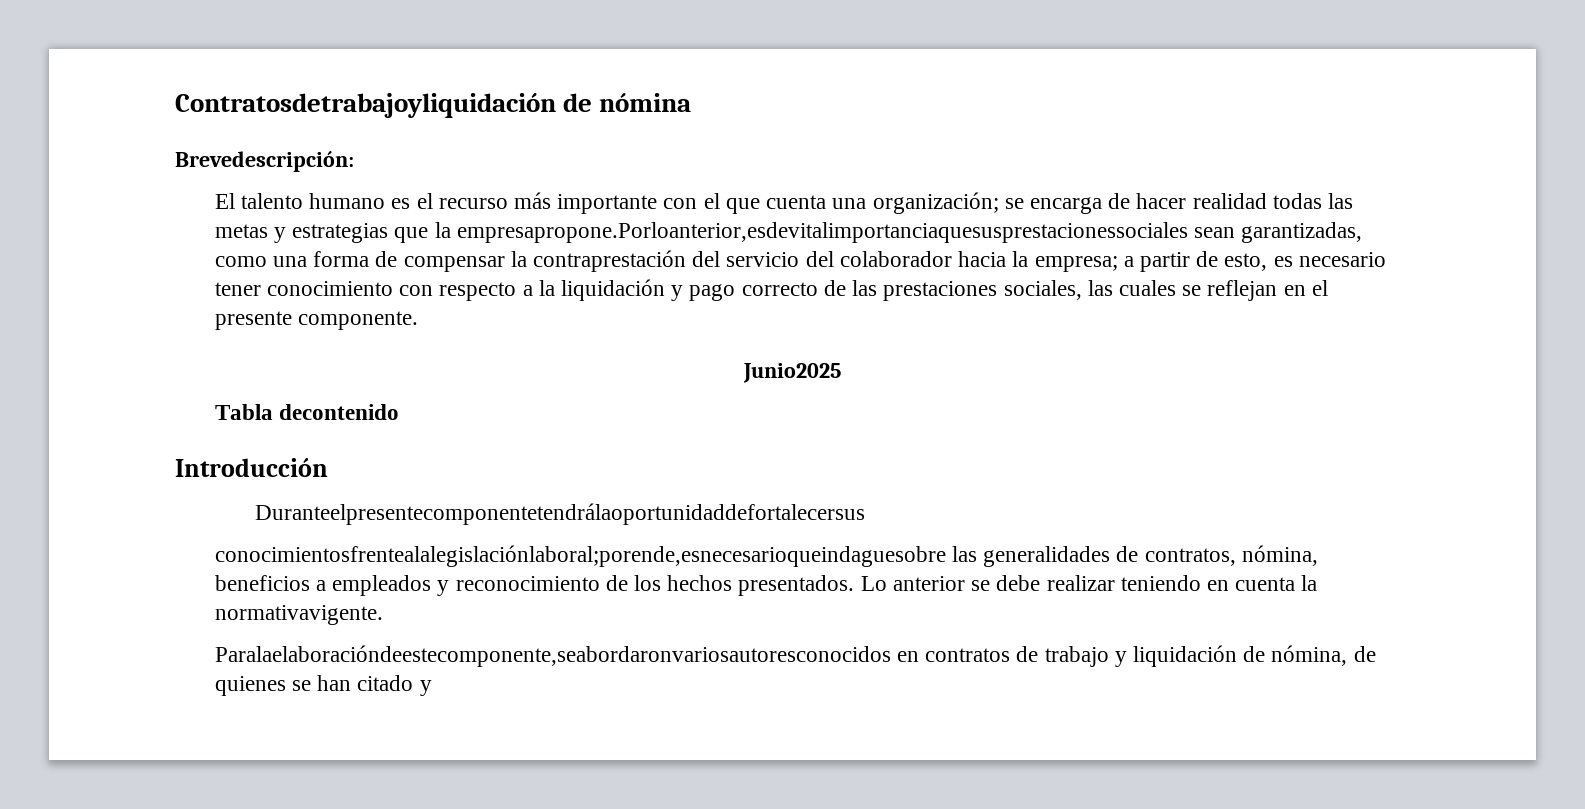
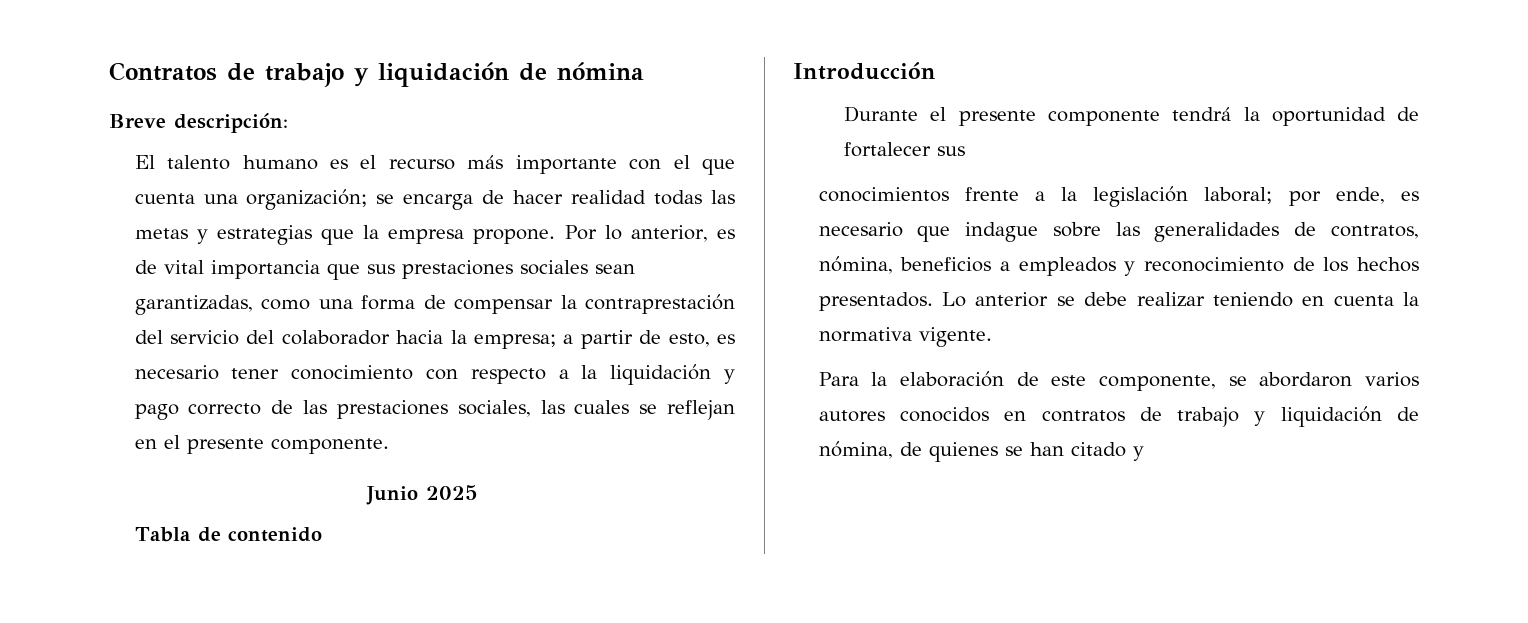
[175,93,556,118] Contratosdetrabajoyliquidación -> [109,62,509,87] Contratos de trabajo y liquidación
[175,151,354,172] Brevedescripción: -> [109,113,288,133] Breve descripción:
[456,222,1188,243] empresapropone.Porloanterior,esdevitalimportanciaquesusprestacionessociales -> [388,225,735,244] [134,260,588,280] empresa propone. Por lo anterior, es de vital importancia que sus prestaciones sociales
[743,363,841,383] Junio2025 -> [366,485,477,505] Junio 2025
[279,404,400,420] decontenido -> [197,527,322,542] de contenido
[254,503,865,525] [214,545,946,567] Duranteelpresentecomponentetendrálaoportunidaddefortalecersus // conocimientosfrentealalegislaciónlaboral;porende,esnecesarioqueindaguesobre -> [844,106,1419,126] [844,142,966,157] [818,186,1419,207] [818,222,1101,242] Durante el presente componente tendrá la oportunidad de fortalecer sus // conocimientos frente a la legislación laboral; por ende, es necesario que indague sobre
[214,605,383,625] [214,645,891,667] normativavigente. // Paralaelaboracióndeestecomponente,seabordaronvariosautoresconocidos -> [818,327,992,347] [818,371,1419,391] [818,407,989,422] normativa vigente. // Para la elaboración de este componente, se abordaron varios autores conocidos

